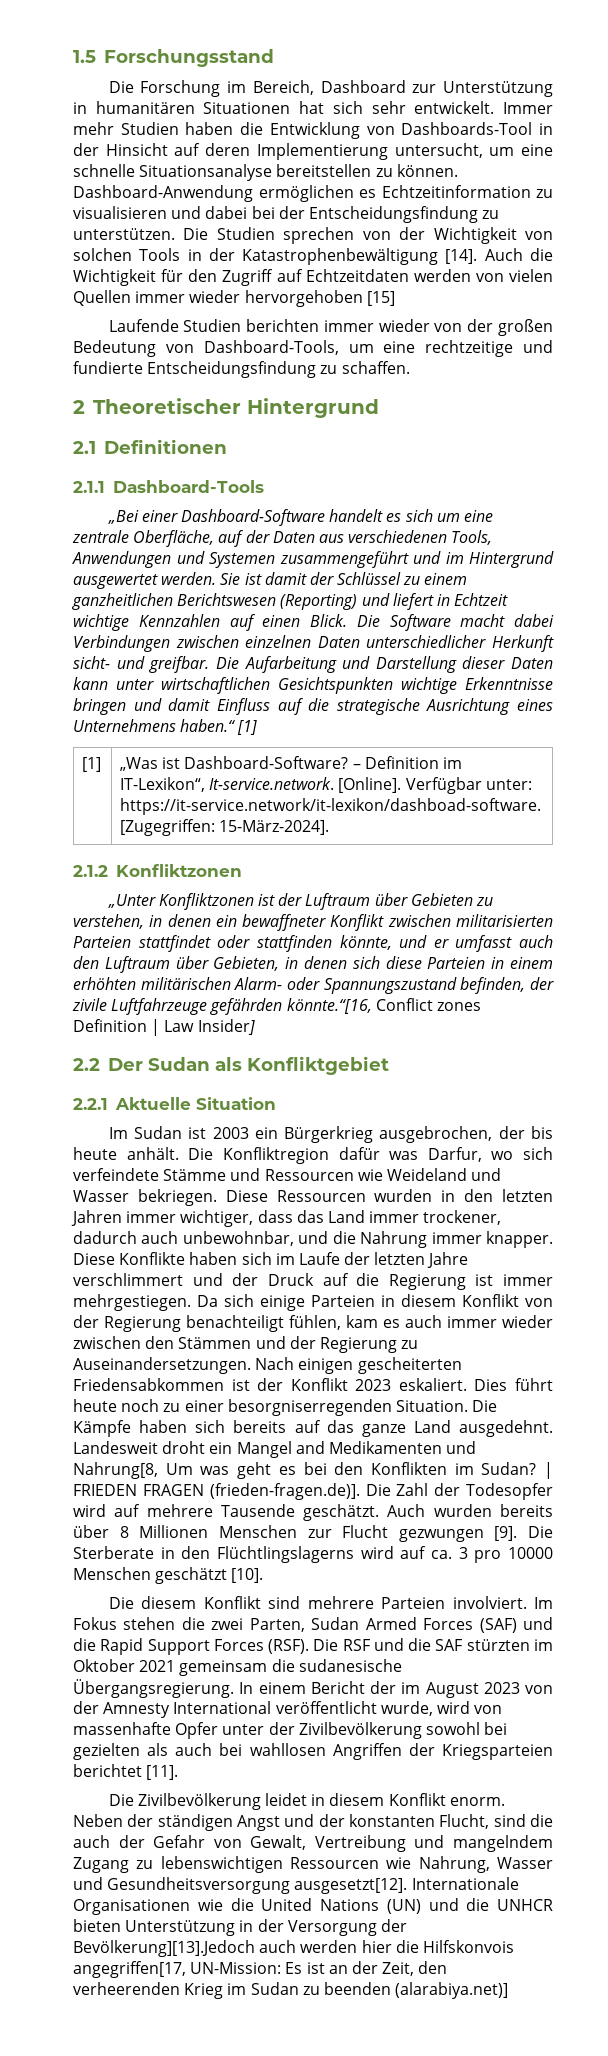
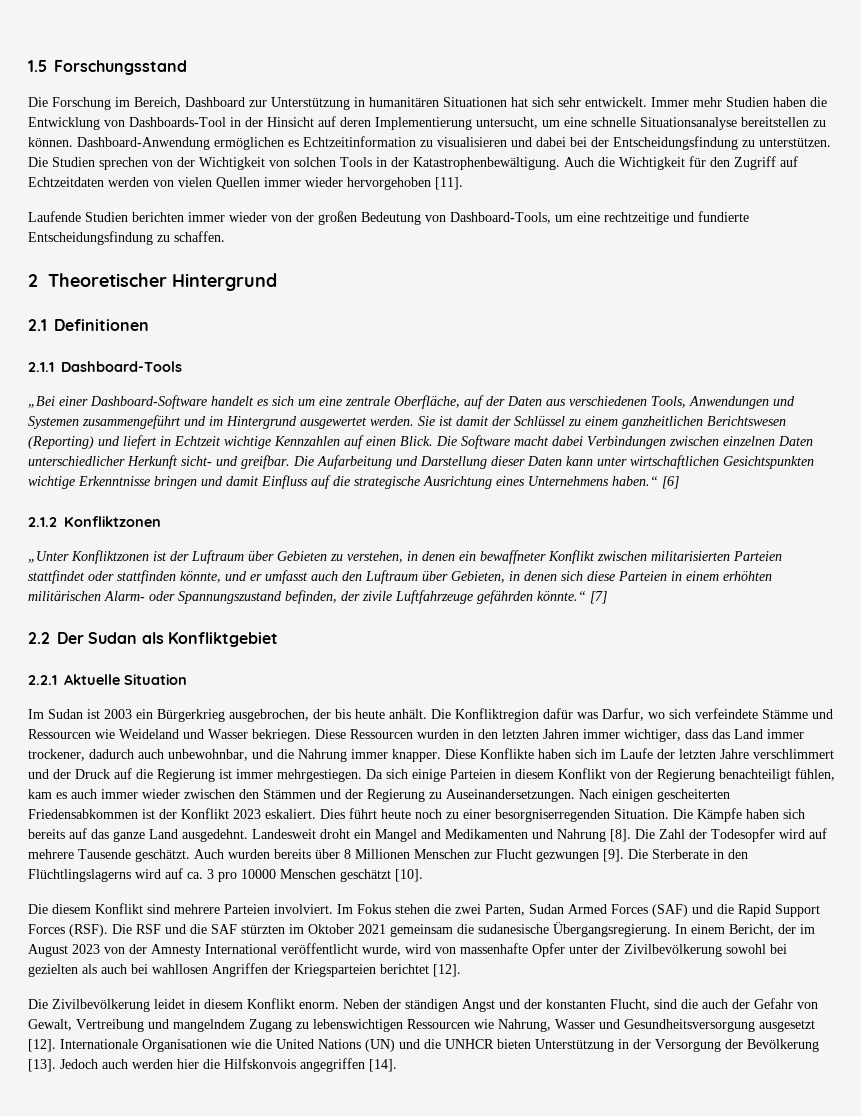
[242,248,478,265] Katastrophenbewältigung [14]. -> [413,157,560,170] Katastrophenbewältigung.
[366,291,395,306] [15] -> [435,177,463,190] [11].
[237,720,258,735] [82,757,102,772] [120,756,463,771] [120,777,532,794] [120,798,542,815] [120,819,330,836] [1] // [1] | „Was ist Dashboard-Software? – Definition im IT-Lexikon“, It-service.network. [Online]. Verfügbar unter: https://it-service.network/it-lexikon/dashboad-software. [Zugegriffen: 15-März-2024]. -> [662,476,679,489] [6]
[286,998,481,1014] [73,1019,255,1036] könnte.“[16, Conflict zones Definition | Law Insider] -> [537,591,607,604] könnte.“ [7]
[73,1462,553,1479] [73,1483,360,1500] Nahrung[8, Um was geht es bei den Konflikten im Sudan? | FRIEDEN FRAGEN (frieden-fragen.de)]. -> [557,829,631,842] Nahrung [8].
[310,1681,365,1694] Bericht -> [729,924,774,936] Bericht,
[146,1765,179,1780] [11]. -> [433,964,461,977] [12].
[294,1878,408,1894] ausgesetzt[12]. -> [759,1020,815,1032] [28,1039,56,1052] ausgesetzt [12].
[73,1940,255,1957] Bevölkerung][13].Jedoch -> [747,1039,819,1052] [28,1059,98,1072] Bevölkerung [13]. Jedoch
[73,1961,448,1978] [73,1982,509,1999] angegriffen[17, UN-Mission: Es ist an der Zeit, den verheerenden Krieg im Sudan zu beenden (alarabiya.net)] -> [300,1058,397,1072] angegriffen [14].

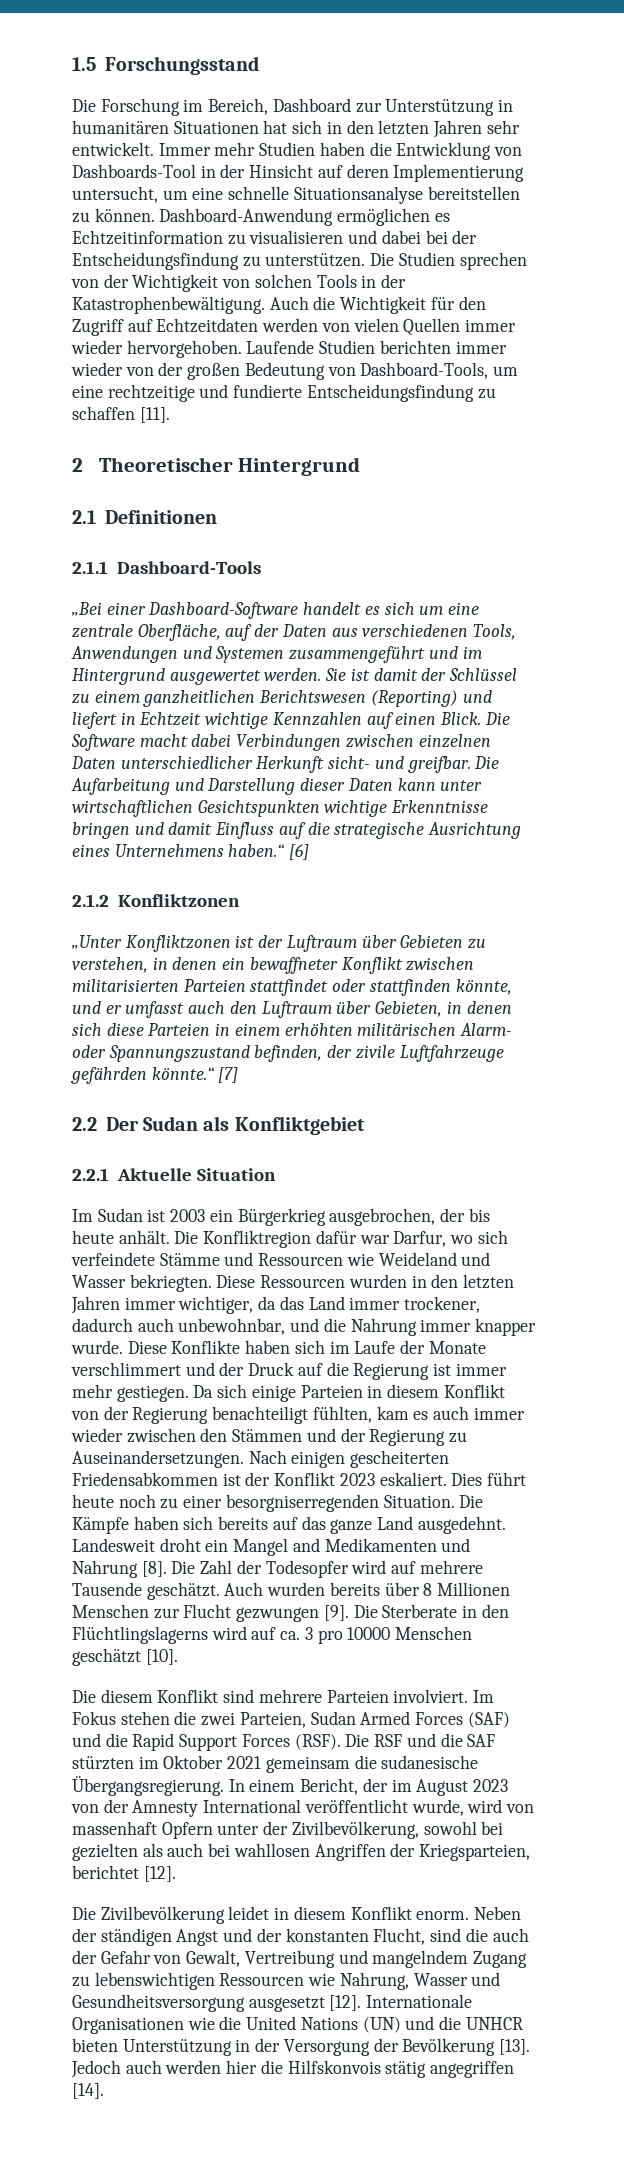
(554, 102) none -> [326,120,483,138] in den letzten Jahren
[347,177,463,190] hervorgehoben [11]. // -> [126,340,242,358] hervorgehoben.
[174,231,225,242] schaffen. -> [72,406,170,423] schaffen [11].
[577,712,598,719] was -> [359,1235,390,1244] war
[252,729,311,742] bekriegen. -> [129,1274,212,1292] bekriegten.
[685,729,708,739] dass -> [258,1296,277,1310] da
[392,749,441,762] knapper. -> [475,1318,537,1336] [71,1340,123,1354] knapper wurde.
[679,749,749,759] letzten Jahre -> [428,1341,486,1354] Monate
[277,769,362,782] mehrgestiegen. -> [72,1384,189,1402] mehr gestiegen.
[795,768,835,781] fühlen, -> [312,1406,372,1423] fühlten,
[485,904,525,916] Parten, -> [239,1712,306,1728] Parteien,
[460,943,565,957] massenhafte Opfer -> [72,1821,213,1839] massenhaft Opfern
[624,944,722,957] Zivilbevölkerung -> [291,1821,419,1839] Zivilbevölkerung,
[294,964,376,977] Kriegsparteien -> [419,1844,531,1861] Kriegsparteien,
(296, 1063) none -> [385,2061,427,2078] stätig

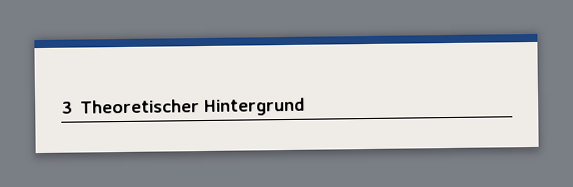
[72,56,259,75] [72,98,514,116] [72,120,520,138] [72,142,523,160] [72,164,525,182] [72,186,520,204] [72,208,450,226] [72,230,478,245] [72,252,527,270] [71,274,407,292] [72,296,486,314] [72,318,517,336] [71,340,507,358] [71,362,519,380] [72,384,496,402] [72,406,170,423] [72,457,361,476] [72,510,217,524] [72,561,261,574] [72,602,480,619] [72,624,517,641] [71,646,482,663] [72,668,518,685] [72,690,492,707] [72,712,510,729] [71,734,491,751] [71,756,500,773] [71,778,483,795] [72,800,489,817] [72,822,522,839] [72,844,310,860] [72,894,240,907] [72,935,487,952] [72,957,475,974] [72,979,512,996] [72,1001,512,1018] [72,1023,513,1036] [72,1045,504,1062] [71,1067,239,1084] [72,1116,365,1135] [72,1168,276,1181] [72,1208,490,1226] [72,1230,508,1248] [71,1252,491,1266] [72,1274,515,1292] [71,1296,481,1314] [72,1318,537,1336] [71,1340,486,1354] [71,1362,507,1380] [72,1384,505,1402] [71,1406,525,1424] [71,1428,468,1446] [72,1450,450,1468] [72,1472,527,1486] [72,1494,484,1512] [72,1516,506,1534] [72,1538,471,1556] [72,1560,483,1578] [72,1582,511,1600] [72,1604,509,1622] [72,1626,473,1644] [72,1648,178,1666] [72,1689,495,1703] [72,1711,510,1728] [72,1733,496,1751] [72,1755,479,1773] [72,1776,509,1796] [71,1799,535,1817] [72,1821,504,1839] [72,1843,531,1861] [72,1865,176,1882] [72,1906,522,1924] [72,1928,529,1946] [72,1950,528,1968] [72,1972,501,1990] [72,1994,473,2012] [72,2016,523,2034] [72,2038,531,2056] [71,2060,515,2078] [72,2083,104,2099] 1.5 Forschungsstand // Die Forschung im Bereich, Dashboard zur Unterstützung in humanitären Situationen hat sich in den letzten Jahren sehr entwickelt. Immer mehr Studien haben die Entwicklung von Dashboards-Tool in der Hinsicht auf deren Implementierung untersucht, um eine schnelle Situationsanalyse bereitstellen zu können. Dashboard-Anwendung ermöglichen es Echtzeitinformation zu visualisieren und dabei bei der Entscheidungsfindung zu unterstützen. Die Studien sprechen von der Wichtigkeit von solchen Tools in der Katastrophenbewältigung. Auch die Wichtigkeit für den Zugriff auf Echtzeitdaten werden von vielen Quellen immer wieder hervorgehoben. Laufende Studien berichten immer wieder von der großen Bedeutung von Dashboard-Tools, um eine rechtzeitige und fundierte Entscheidungsfindung zu schaffen [11]. // 2 Theoretischer Hintergrund // 2.1 Definitionen // 2.1.1 Dashboard-Tools // „Bei einer Dashboard-Software handelt es sich um eine zentrale Oberfläche, auf der Daten aus verschiedenen Tools, Anwendungen und Systemen zusammengeführt und im Hintergrund ausgewertet werden. Sie ist damit der Schlüssel zu einem ganzheitlichen Berichtswesen (Reporting) und liefert in Echtzeit wichtige Kennzahlen auf einen Blick. Die Software macht dabei Verbindungen zwischen einzelnen Daten unterschiedlicher Herkunft sicht- und greifbar. Die Aufarbeitung und Darstellung dieser Daten kann unter wirtschaftlichen Gesichtspunkten wichtige Erkenntnisse bringen und damit Einfluss auf die strategische Ausrichtung eines Unternehmens haben.“ [6] // 2.1.2 Konfliktzonen // „Unter Konfliktzonen ist der Luftraum über Gebieten zu verstehen, in denen ein bewaffneter Konflikt zwischen militarisierten Parteien stattfindet oder stattfinden könnte, und er umfasst auch den Luftraum über Gebieten, in denen sich diese Parteien in einem erhöhten militärischen Alarm- oder Spannungszustand befinden, der zivile Luftfahrzeuge gefährden könnte.“ [7] // 2.2 Der Sudan als Konfliktgebiet // 2.2.1 Aktuelle Situation // Im Sudan ist 2003 ein Bürgerkrieg ausgebrochen, der bis heute anhält. Die Konfliktregion dafür war Darfur, wo sich verfeindete Stämme und Ressourcen wie Weideland und Wasser bekriegten. Diese Ressourcen wurden in den letzten Jahren immer wichtiger, da das Land immer trockener, dadurch auch unbewohnbar, und die Nahrung immer knapper wurde. Diese Konflikte haben sich im Laufe der Monate verschlimmert und der Druck auf die Regierung ist immer mehr gestiegen. Da sich einige Parteien in diesem Konflikt von der Regierung benachteiligt fühlten, kam es auch immer wieder zwischen den Stämmen und der Regierung zu Auseinandersetzungen. Nach einigen gescheiterten Friedensabkommen ist der Konflikt 2023 eskaliert. Dies führt heute noch zu einer besorgniserregenden Situation. Die Kämpfe haben sich bereits auf das ganze Land ausgedehnt. Landesweit droht ein Mangel and Medikamenten und Nahrung [8]. Die Zahl der Todesopfer wird auf mehrere Tausende geschätzt. Auch wurden bereits über 8 Millionen Menschen zur Flucht gezwungen [9]. Die Sterberate in den Flüchtlingslagerns wird auf ca. 3 pro 10000 Menschen geschätzt [10]. // Die diesem Konflikt sind mehrere Parteien involviert. Im Fokus stehen die zwei Parteien, Sudan Armed Forces (SAF) und die Rapid Support Forces (RSF). Die RSF und die SAF stürzten im Oktober 2021 gemeinsam die sudanesische Übergangsregierung. In einem Bericht, der im August 2023 von der Amnesty International veröffentlicht wurde, wird von massenhaft Opfern unter der Zivilbevölkerung, sowohl bei gezielten als auch bei wahllosen Angriffen der Kriegsparteien, berichtet [12]. // Die Zivilbevölkerung leidet in diesem Konflikt enorm. Neben der ständigen Angst und der konstanten Flucht, sind die auch der Gefahr von Gewalt, Vertreibung und mangelndem Zugang zu lebenswichtigen Ressourcen wie Nahrung, Wasser und Gesundheitsversorgung ausgesetzt [12]. Internationale Organisationen wie die United Nations (UN) und die UNHCR bieten Unterstützung in der Versorgung der Bevölkerung [13]. Jedoch auch werden hier die Hilfskonvois stätig angegriffen [14]. -> [61,97,305,117] 3 Theoretischer Hintergrund

